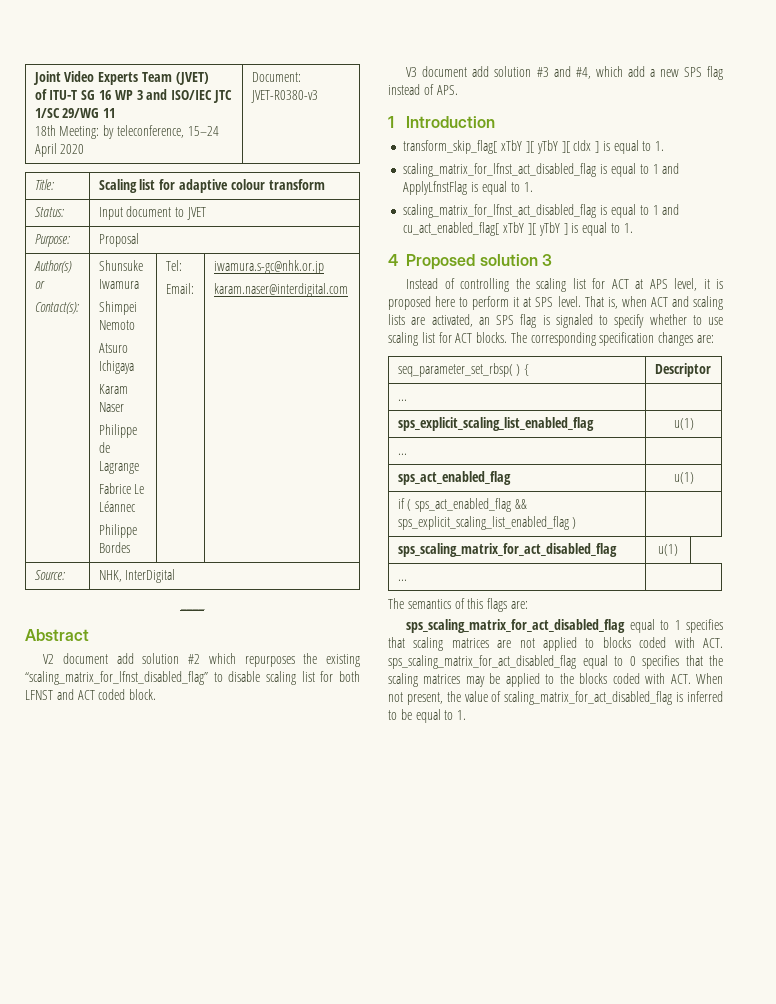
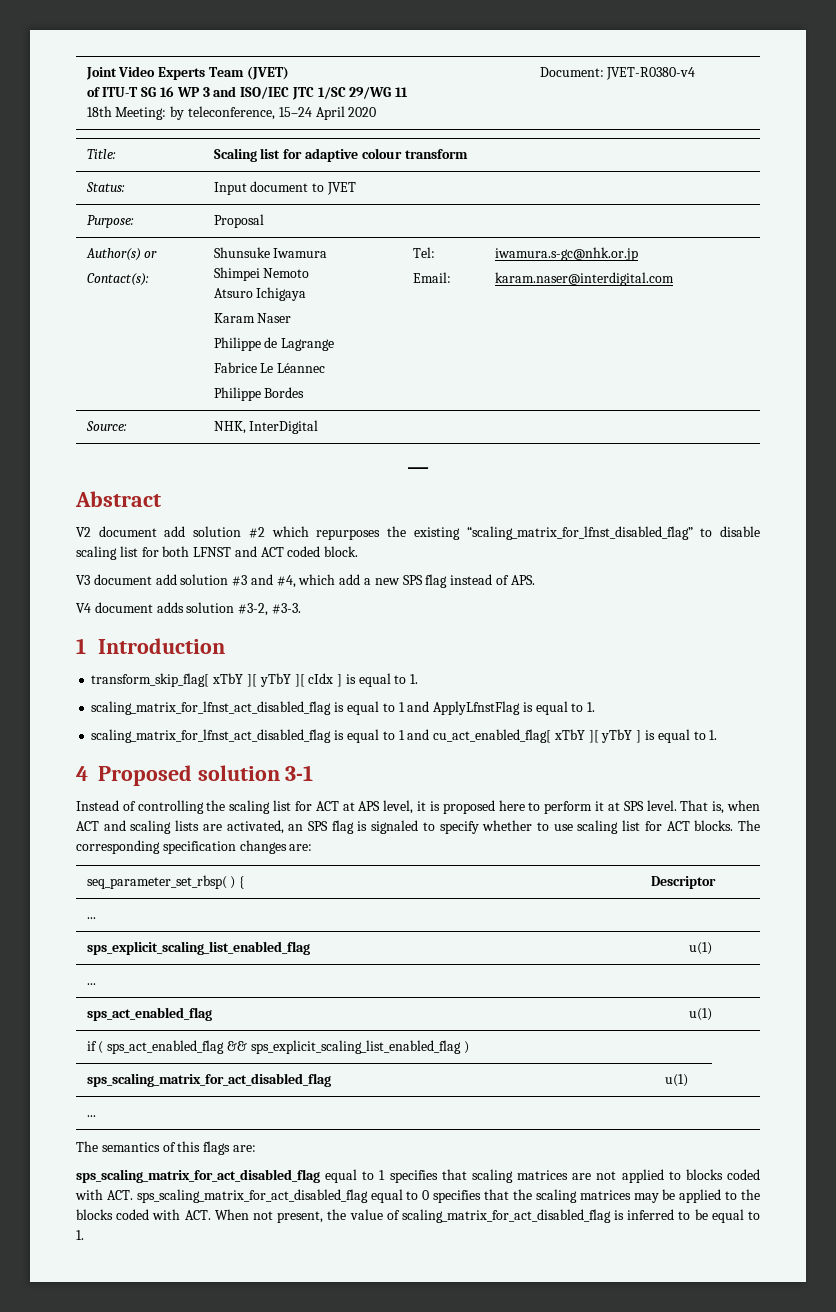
[250,90,318,103] JVET-R0380-v3 -> [606,67,696,80] JVET-R0380-v4
(458, 90) none -> [76,602,301,616] // V4 document adds solution #3-2, #3-3.
[542,254,553,266] 3 -> [285,765,314,781] 3-1

